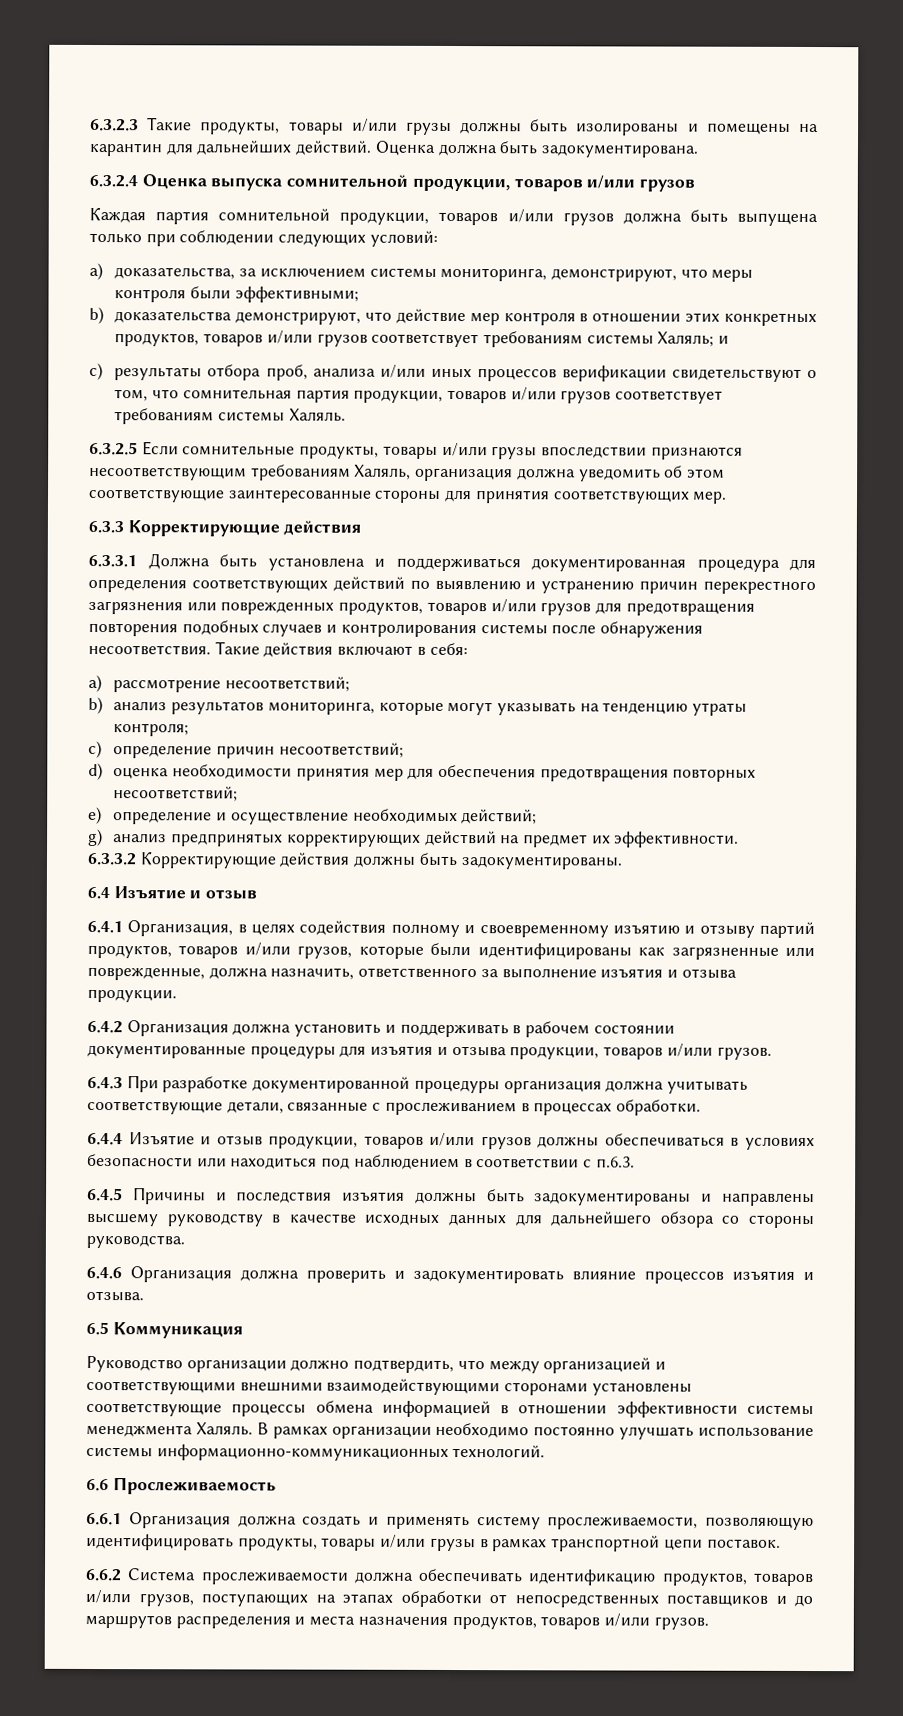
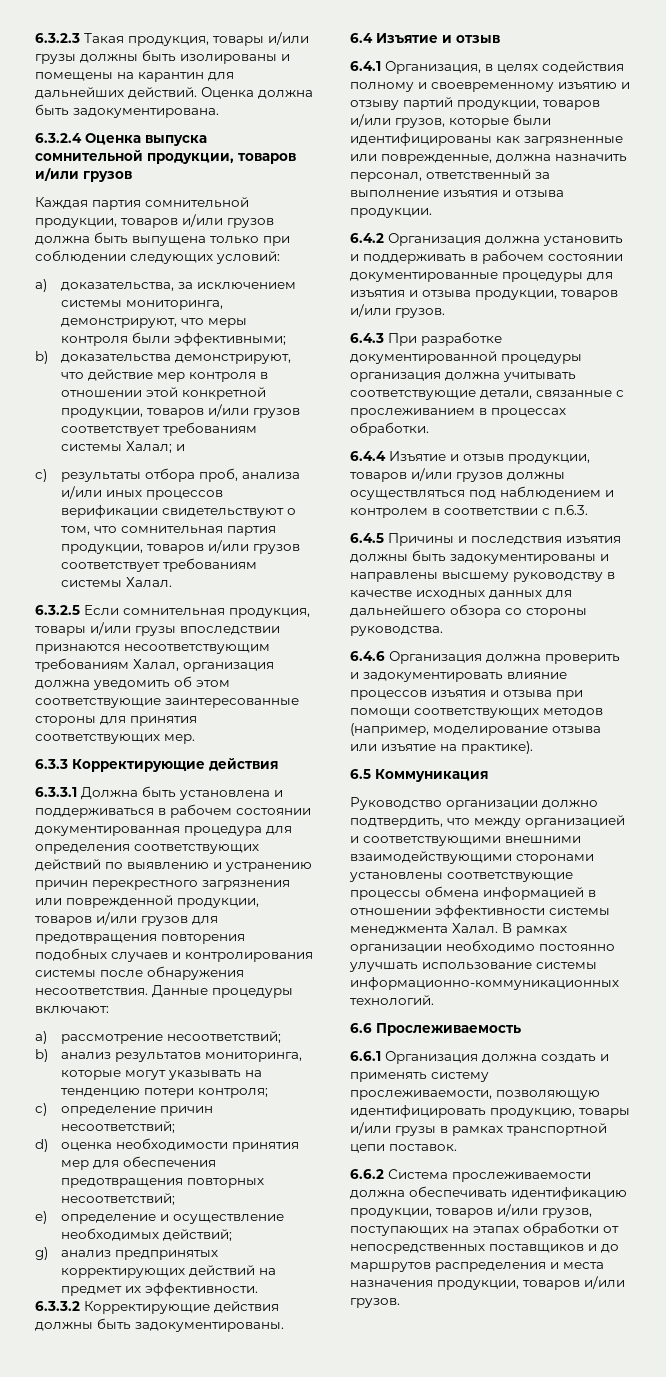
[147,117,281,135] Такие продукты, -> [84,33,209,46] Такая продукция,
[685,312,817,327] [114,330,715,348] этих конкретных продуктов, товаров и/или грузов соответствует требованиям системы Халяль; -> [145,387,266,400] [60,404,300,418] [60,422,257,436] [60,441,172,453] этой конкретной продукции, товаров и/или грузов соответствует требованиям системы Халал;
[288,408,346,422] Халяль. -> [125,577,172,587] Халал.
[182,445,380,459] сомнительные продукты, -> [123,608,310,618] сомнительная продукция,
[354,464,412,480] Халяль, -> [133,659,179,671] Халал,
(521, 564) none -> [158,804,311,818] в рабочем состоянии
[220,601,424,615] поврежденных продуктов, -> [66,895,259,908] поврежденной продукции,
[214,641,468,658] Такие действия включают в себя: -> [152,985,293,998] [35,1006,109,1013] Данные процедуры включают:
[692,702,748,716] утраты -> [143,1088,194,1098] потери
[87,944,172,959] продуктов, -> [457,100,539,110] продукции,
[270,967,478,980] назначить, ответственного -> [555,154,627,162] [350,169,531,182] назначить персонал, ответственный
[604,1133,815,1151] [87,1153,460,1171] обеспечиваться в условиях безопасности или находиться под наблюдением -> [350,486,614,500] [350,508,428,518] осуществляться под наблюдением и контролем
[86,1290,144,1302] отзыва. -> [503,690,583,700] [350,708,603,718] [350,723,601,736] [350,741,533,754] отзыва при помощи соответствующих методов (например, моделирование отзыва или изъятие на практике).
[195,1422,253,1436] Халяль. -> [452,923,498,933] Халал.
[237,1537,318,1551] продукты, -> [490,1108,575,1118] продукцию,
[661,1572,748,1586] продуктов, -> [350,1208,432,1218] продукции,
[451,1616,537,1630] продуктов, -> [437,1280,519,1290] продукции,

